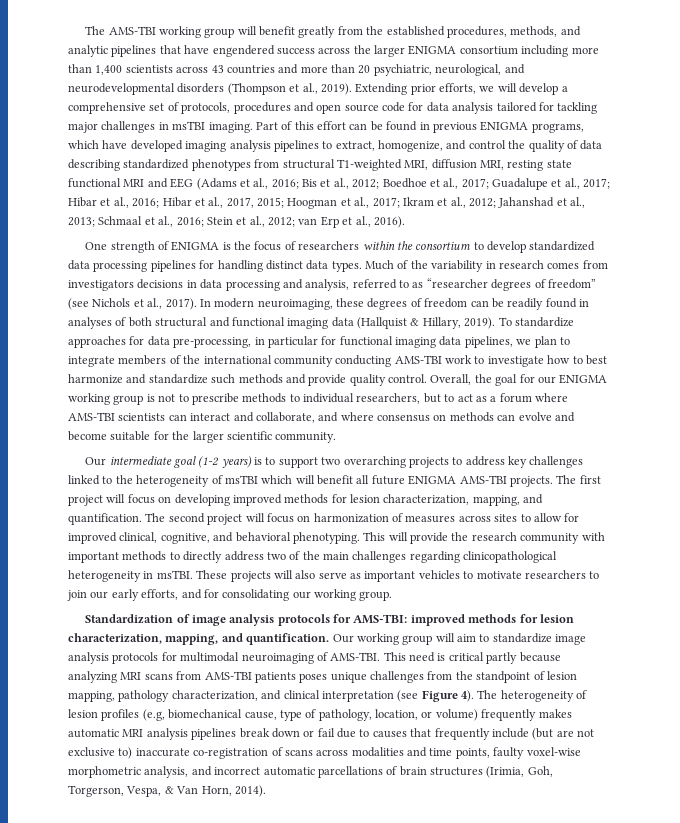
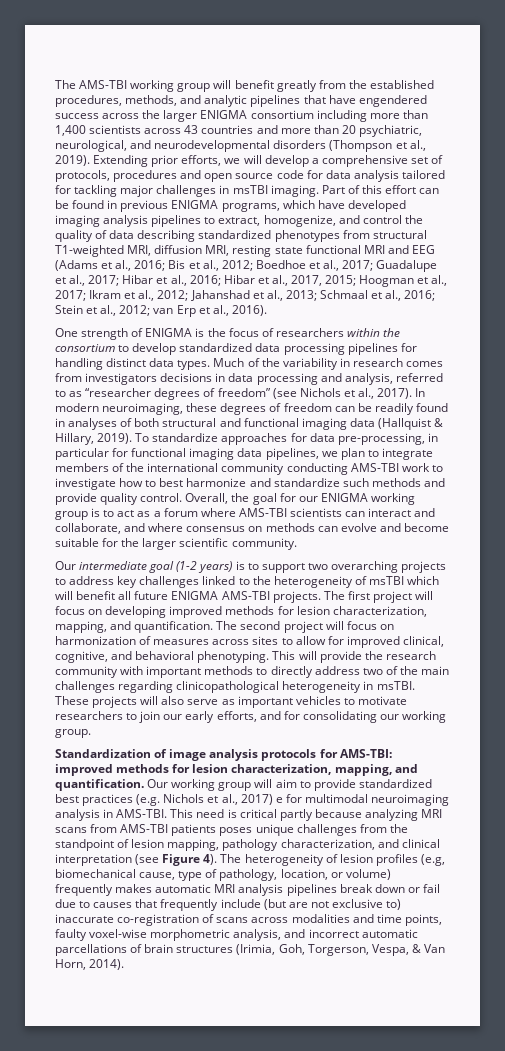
[158,393,441,405] not to prescribe methods to individual researchers, but -> (101, 512) none
[492,633,587,645] [68,652,159,664] standardize image analysis protocols -> [313,779,432,791] [55,794,283,806] provide standardized best practices (e.g. Nichols et al., 2017) e
[316,652,328,661] of -> [55,809,114,821] analysis in

